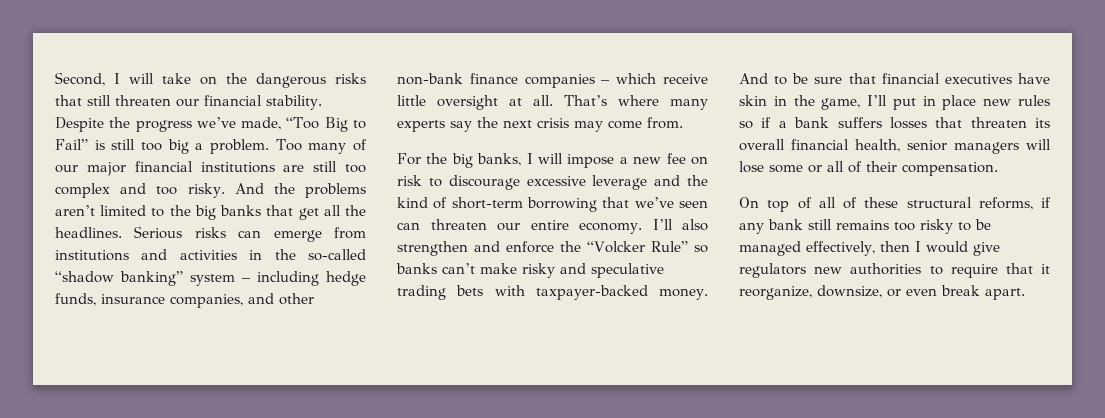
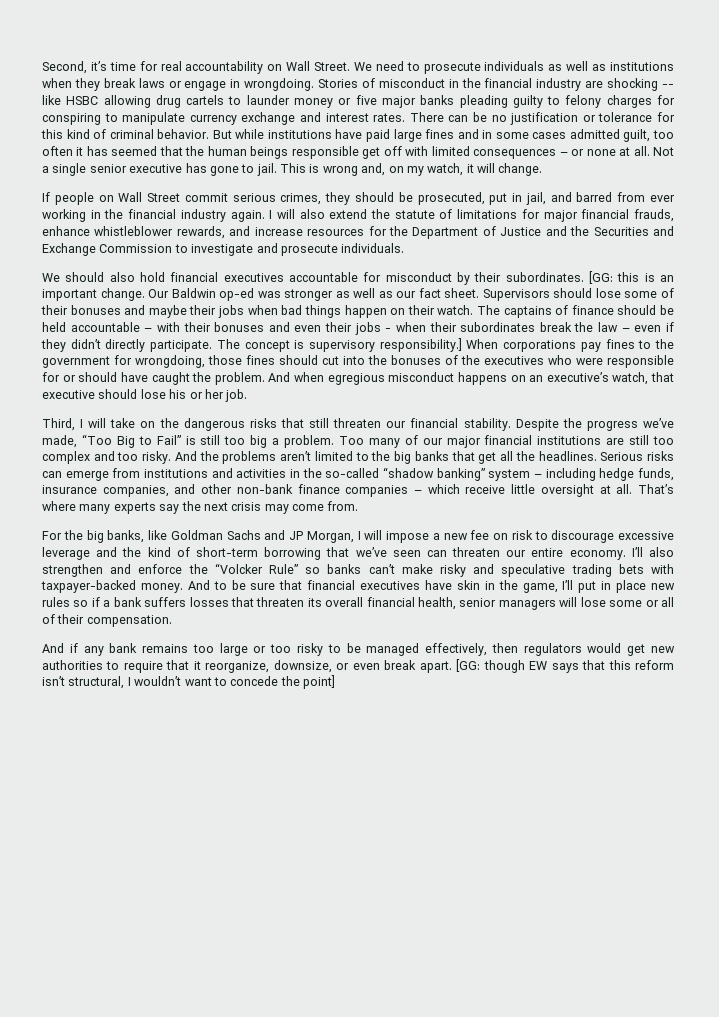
(105, 79) none -> [90,61,674,74] [42,78,674,91] [42,95,675,108] [42,112,676,125] [41,129,674,142] [42,146,675,159] [42,163,543,176] [42,192,675,205] [42,209,674,222] [42,226,675,239] [42,243,405,256] [42,271,674,285] [42,288,674,301] [41,305,674,318] [42,322,675,335] [41,338,674,352] [42,355,674,368] [42,372,674,385] [42,389,248,402] [42,418,75,431] it’s time for real accountability on Wall Street. We need to prosecute individuals as well as institutions when they break laws or engage in wrongdoing. Stories of misconduct in the financial industry are shocking -- like HSBC allowing drug cartels to launder money or five major banks pleading guilty to felony charges for conspiring to manipulate currency exchange and interest rates. There can be no justification or tolerance for this kind of criminal behavior. But while institutions have paid large fines and in some cases admitted guilt, too often it has seemed that the human beings responsible get off with limited consequences – or none at all. Not a single senior executive has gone to jail. This is wrong and, on my watch, it will change. // If people on Wall Street commit serious crimes, they should be prosecuted, put in jail, and barred from ever working in the financial industry again. I will also extend the statute of limitations for major financial frauds, enhance whistleblower rewards, and increase resources for the Department of Justice and the Securities and Exchange Commission to investigate and prosecute individuals. // We should also hold financial executives accountable for misconduct by their subordinates. [GG: this is an important change. Our Baldwin op-ed was stronger as well as our fact sheet. Supervisors should lose some of their bonuses and maybe their jobs when bad things happen on their watch. The captains of finance should be held accountable – with their bonuses and even their jobs - when their subordinates break the law – even if they didn’t directly participate. The concept is supervisory responsibility.] When corporations pay fines to the government for wrongdoing, those fines should cut into the bonuses of the executives who were responsible for or should have caught the problem. And when egregious misconduct happens on an executive’s watch, that executive should lose his or her job. // Third,
(522, 159) none -> [148,530,354,543] like Goldman Sachs and JP Morgan,
[739,197,1033,212] On top of all of these structural reforms, -> [42,643,64,653] And
[808,219,832,230] still -> (138, 648) none
(915, 226) none -> [219,643,292,656] large or too
[914,241,1000,256] [739,263,806,278] I would give regulators -> [523,643,646,656] regulators would get
(1025, 294) none -> [456,659,675,673] [42,675,335,689] [GG: though EW says that this reform isn’t structural, I wouldn’t want to concede the point]

